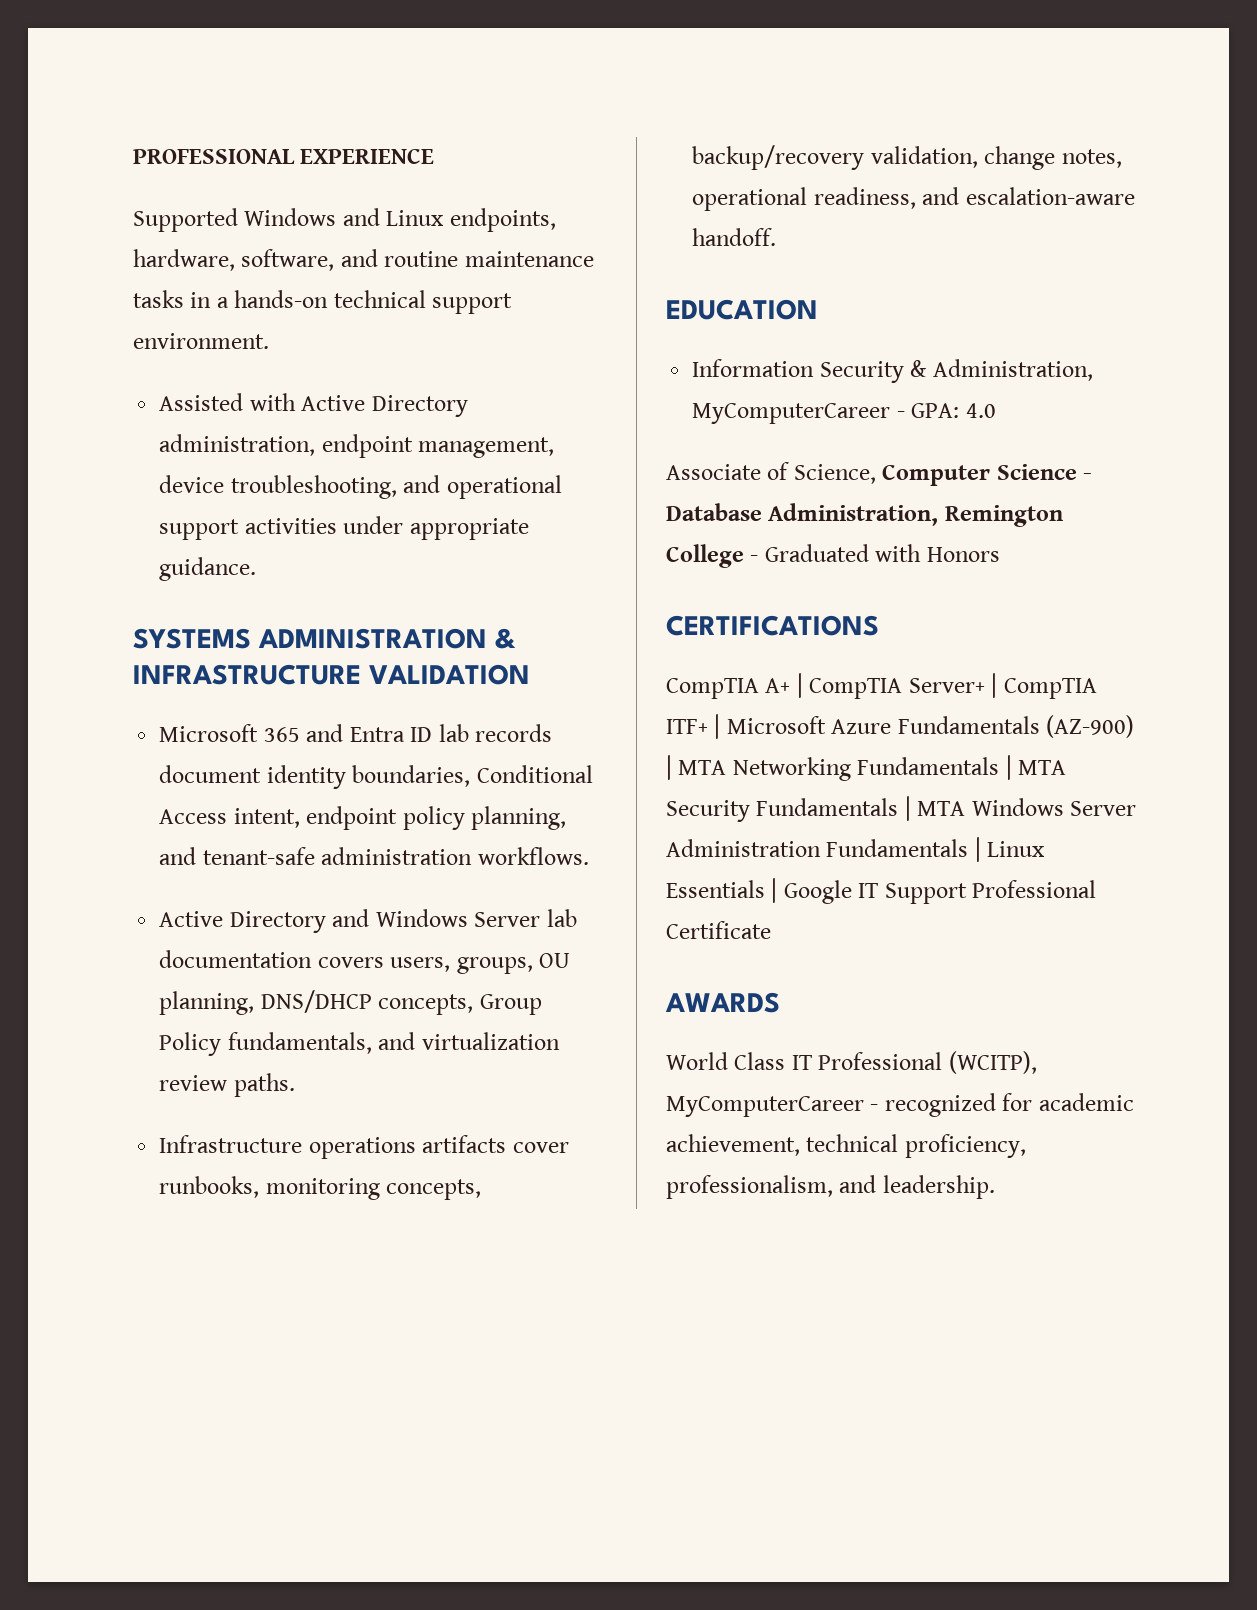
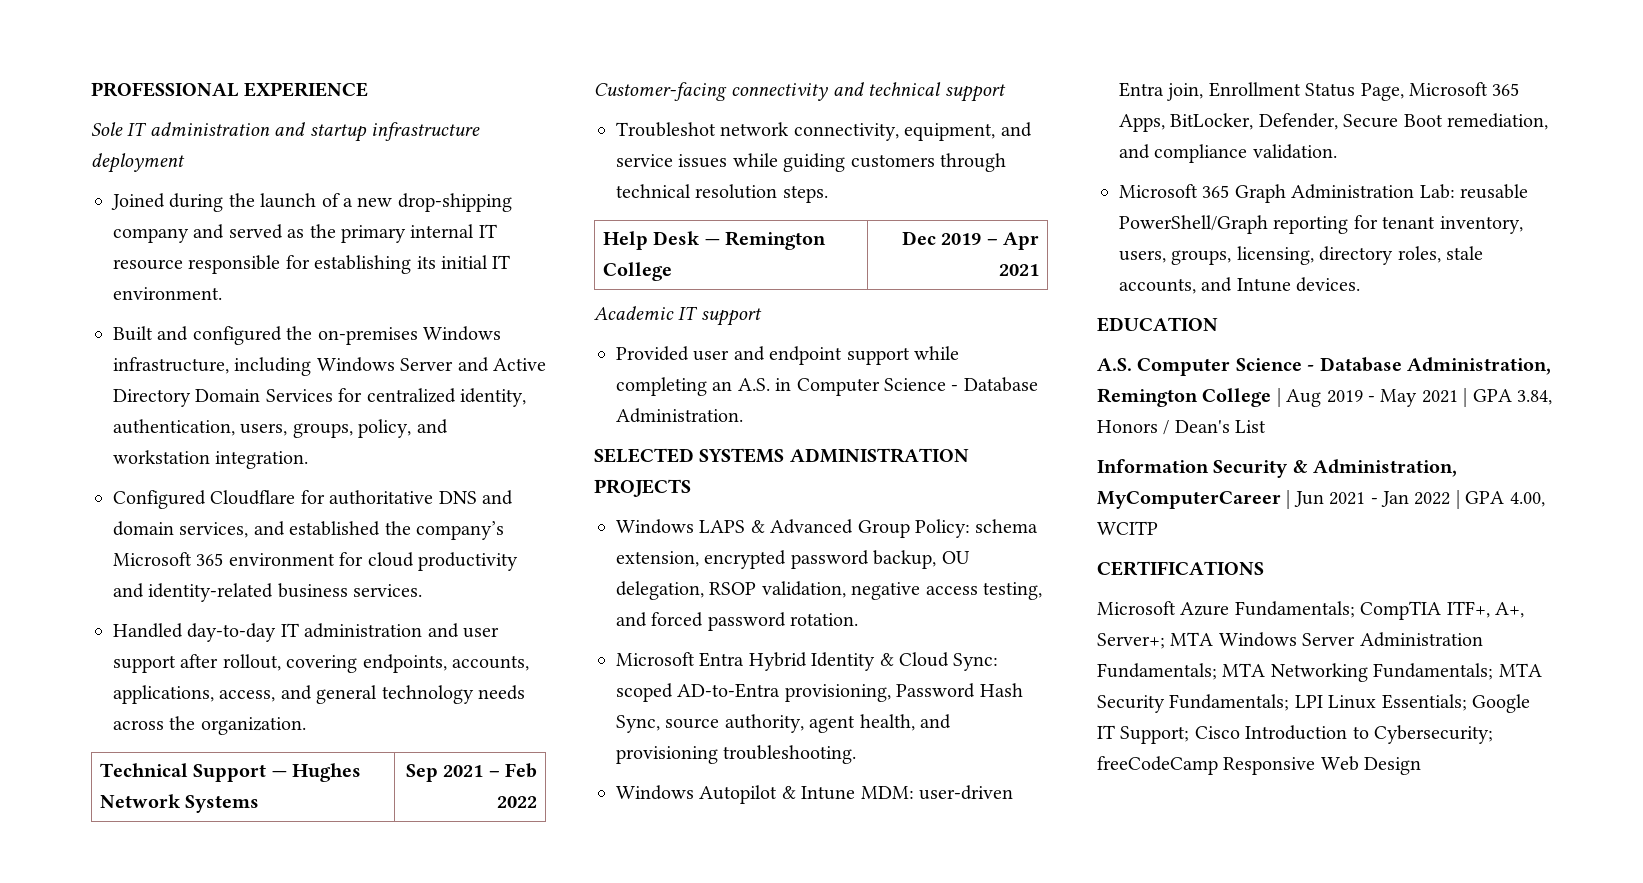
[133,208,556,232] [133,249,594,271] [133,290,513,314] [133,333,269,349] [159,393,468,417] [159,434,555,458] [159,475,562,499] [159,516,529,540] [159,557,257,581] [133,628,516,649] [133,664,530,685] [159,724,553,742] [159,765,593,789] [159,806,567,830] [159,847,589,865] [159,909,577,933] [159,950,571,974] [159,990,542,1015] [159,1032,560,1056] [159,1073,295,1097] [159,1135,569,1159] [159,1176,482,1200] [692,145,1122,170] [692,187,1135,211] [692,228,777,246] [666,299,818,320] [692,359,1093,383] [692,403,996,424] [666,462,876,484] Supported Windows and Linux endpoints, hardware, software, and routine maintenance tasks in a hands-on technical support environment. // Assisted with Active Directory administration, endpoint management, device troubleshooting, and operational support activities under appropriate guidance. // SYSTEMS ADMINISTRATION & INFRASTRUCTURE VALIDATION // Microsoft 365 and Entra ID lab records document identity boundaries, Conditional Access intent, endpoint policy planning, and tenant-safe administration workflows. // Active Directory and Windows Server lab documentation covers users, groups, OU planning, DNS/DHCP concepts, Group Policy fundamentals, and virtualization review paths. // Infrastructure operations artifacts cover runbooks, monitoring concepts, backup/recovery validation, change notes, operational readiness, and escalation-aware handoff. // EDUCATION // Information Security & Administration, MyComputerCareer - GPA: 4.0 // Associate of Science, -> [91,122,480,142] [91,153,185,173] [111,193,512,212] [113,224,497,243] [113,255,511,274] [113,287,222,300] [113,326,501,345] [113,357,546,376] [113,388,526,407] [113,419,448,438] [113,450,309,469] [113,490,513,509] [113,521,504,540] [113,552,518,571] [113,583,423,602] [113,623,499,642] [113,654,529,673] [113,685,525,704] [113,716,306,735] [100,763,362,782] [100,794,260,813] [405,763,537,782] [496,796,537,808] [594,82,1006,102] [616,122,1032,141] [616,153,1006,172] [616,184,828,203] [603,231,827,250] [603,262,673,281] [901,231,1039,250] [998,264,1039,276] [594,306,762,326] [616,346,959,365] [616,377,1038,396] [616,408,743,423] [594,448,969,463] [594,479,691,497] [616,519,1039,538] [616,550,970,569] [616,581,1042,600] [616,612,859,631] [616,652,999,671] [616,683,1023,702] [616,714,951,733] [616,745,857,764] [616,785,1013,804] [1119,82,1520,101] [1119,113,1548,132] [1119,144,1337,163] [1119,184,1528,203] [1119,215,1523,234] [1119,246,1483,265] [1119,277,1361,294] [1097,317,1218,332] [1097,358,1132,371] Sole IT administration and startup infrastructure deployment // Joined during the launch of a new drop-shipping company and served as the primary internal IT resource responsible for establishing its initial IT environment. // Built and configured the on-premises Windows infrastructure, including Windows Server and Active Directory Domain Services for centralized identity, authentication, users, groups, policy, and workstation integration. // Configured Cloudflare for authoritative DNS and domain services, and established the company’s Microsoft 365 environment for cloud productivity and identity-related business services. // Handled day-to-day IT administration and user support after rollout, covering endpoints, accounts, applications, access, and general technology needs across the organization. // Technical Support — Hughes Network Systems | Sep 2021 – Feb 2022 // Customer-facing connectivity and technical support // Troubleshot network connectivity, equipment, and service issues while guiding customers through technical resolution steps. // Help Desk — Remington College | Dec 2019 – Apr 2021 // Academic IT support // Provided user and endpoint support while completing an A.S. in Computer Science - Database Administration. // SELECTED SYSTEMS ADMINISTRATION PROJECTS // Windows LAPS & Advanced Group Policy: schema extension, encrypted password backup, OU delegation, RSOP validation, negative access testing, and forced password rotation. // Microsoft Entra Hybrid Identity & Cloud Sync: scoped AD-to-Entra provisioning, Password Hash Sync, source authority, agent health, and provisioning troubleshooting. // Windows Autopilot & Intune MDM: user-driven Entra join, Enrollment Status Page, Microsoft 365 Apps, BitLocker, Defender, Secure Boot remediation, and compliance validation. // Microsoft 365 Graph Administration Lab: reusable PowerShell/Graph reporting for tenant inventory, users, groups, licensing, directory roles, stale accounts, and Intune devices. // EDUCATION // A.S.
[750,544,1000,562] [666,615,879,636] [666,673,1097,699] [666,714,1135,739] [666,755,1067,781] [666,796,1137,822] [666,837,1046,862] [666,878,1097,904] [666,921,771,939] [665,992,780,1013] [666,1051,1037,1074] [666,1093,1134,1117] [666,1134,1026,1158] [666,1175,995,1199] - Graduated with Honors // CERTIFICATIONS // CompTIA A+ | CompTIA Server+ | CompTIA ITF+ | Microsoft Azure Fundamentals (AZ-900) | MTA Networking Fundamentals | MTA Security Fundamentals | MTA Windows Server Administration Fundamentals | Linux Essentials | Google IT Support Professional Certificate // AWARDS // World Class IT Professional (WCITP), MyComputerCareer - recognized for academic achievement, technical proficiency, professionalism, and leadership. -> [1276,388,1552,407] [1097,420,1267,435] [1097,459,1458,478] [1097,490,1545,509] [1097,521,1158,535] [1097,561,1264,576] [1097,601,1524,620] [1097,632,1483,649] [1097,663,1542,682] [1097,694,1530,713] [1097,725,1493,744] [1097,756,1422,775] | Aug 2019 - May 2021 | GPA 3.84, Honors / Dean's List // Information Security & Administration, MyComputerCareer | Jun 2021 - Jan 2022 | GPA 4.00, WCITP // CERTIFICATIONS // Microsoft Azure Fundamentals; CompTIA ITF+, A+, Server+; MTA Windows Server Administration Fundamentals; MTA Networking Fundamentals; MTA Security Fundamentals; LPI Linux Essentials; Google IT Support; Cisco Introduction to Cybersecurity; freeCodeCamp Responsive Web Design

